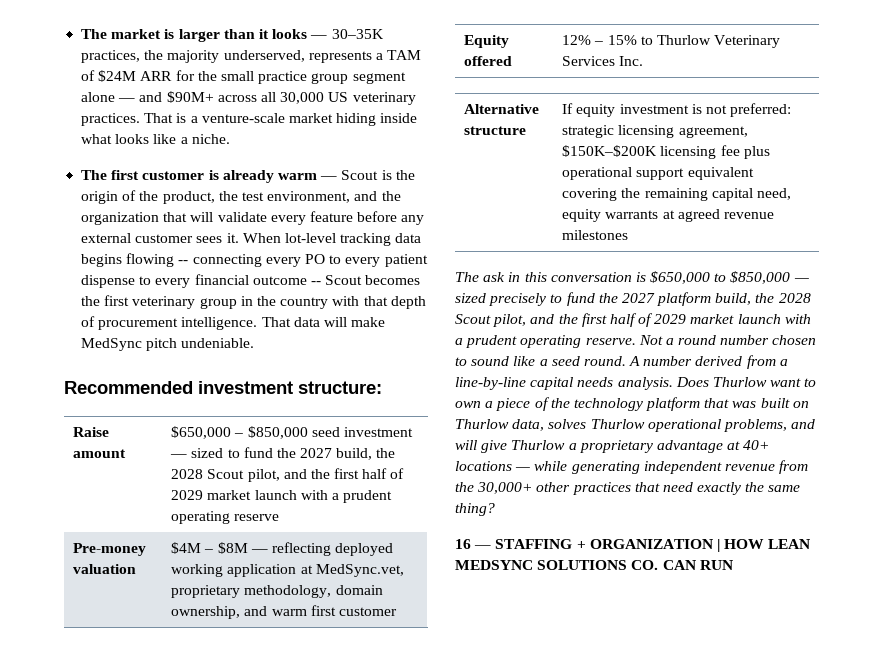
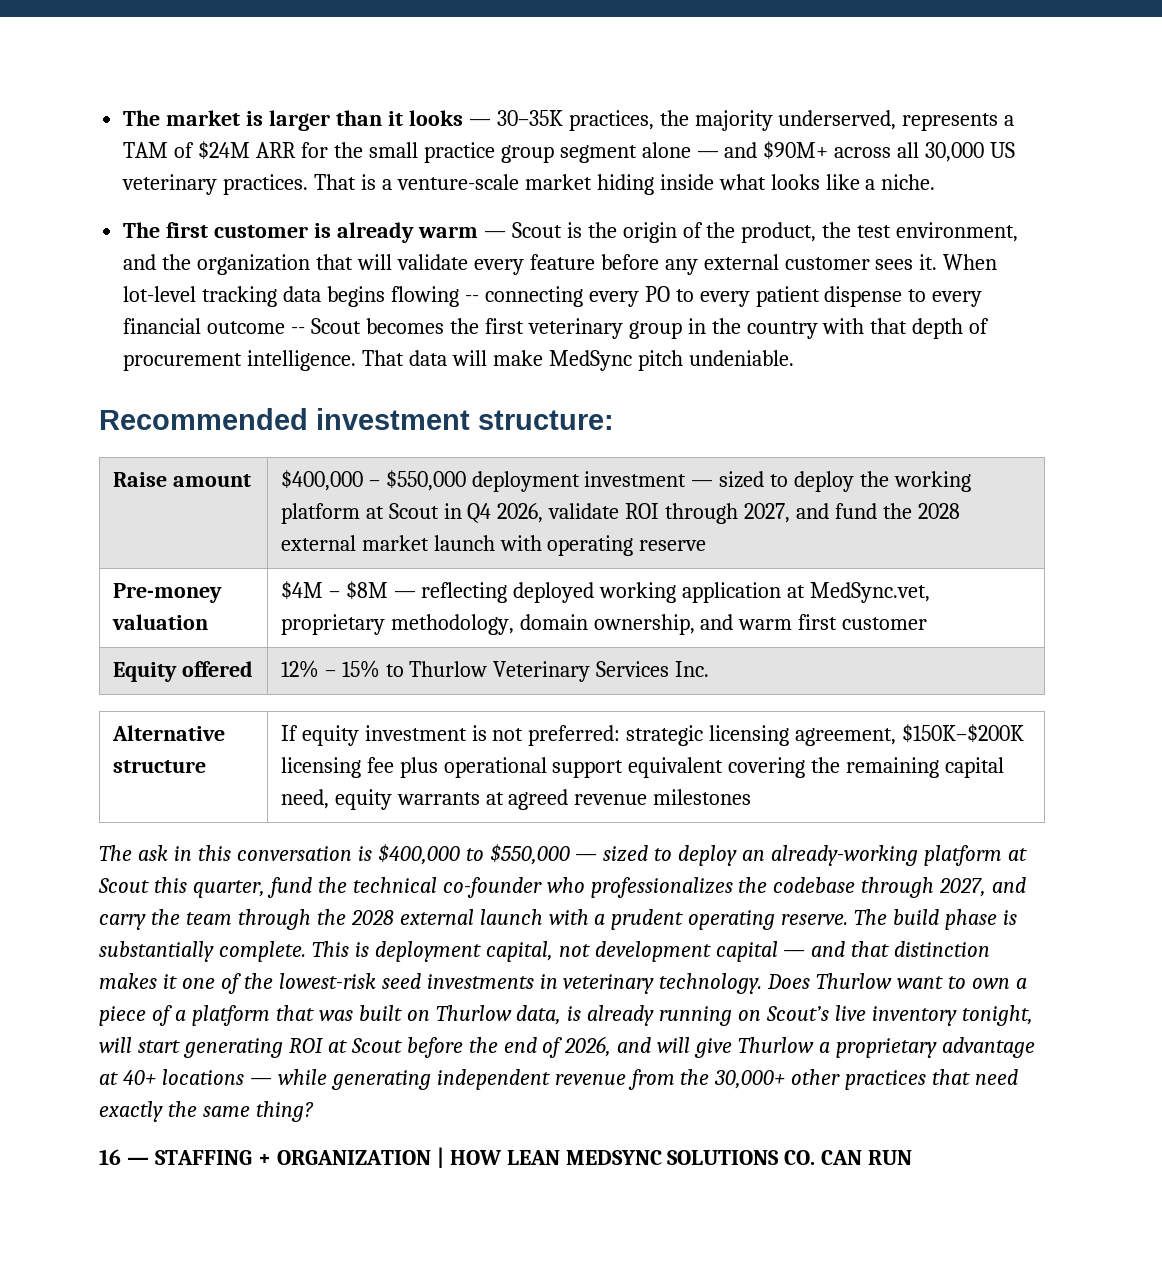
[171,426,413,439] [170,447,396,460] [171,468,405,482] [171,490,393,503] $650,000 – $850,000 seed investment — sized to fund the 2027 build, the 2028 Scout pilot, and the first half of 2029 market launch with a prudent -> [280,470,972,492] [280,503,960,524] [280,535,542,551] $400,000 – $550,000 deployment investment — sized to deploy the working platform at Scout in Q4 2026, validate ROI through 2027, and fund the 2028 external market launch with
[650,271,809,284] [455,292,811,306] [455,313,735,327] $650,000 to $850,000 — sized precisely to fund the 2027 platform build, the 2028 Scout pilot, and the first half of 2029 market -> [377,844,1028,866] [98,877,1027,898] [99,909,474,930] $400,000 to $550,000 — sized to deploy an already-working platform at Scout this quarter, fund the technical co-founder who professionalizes the codebase through 2027, and carry the team through the 2028 external
[638,335,817,345] [455,355,788,369] [455,377,673,390] Not a round number chosen to sound like a seed round. A number derived from a line-by-line capital needs analysis. -> [854,909,1018,930] [99,941,991,962] [99,973,763,994] The build phase is substantially complete. This is deployment capital, not development capital — and that distinction makes it one of the lowest-risk seed investments in veterinary technology.
[550,398,643,411] the technology -> [174,1010,186,1021] a
[548,419,787,432] solves Thurlow operational problems, -> [567,1005,1033,1026] [99,1036,612,1058] is already running on Scout’s live inventory tonight, will start generating ROI at Scout before the end of 2026,

